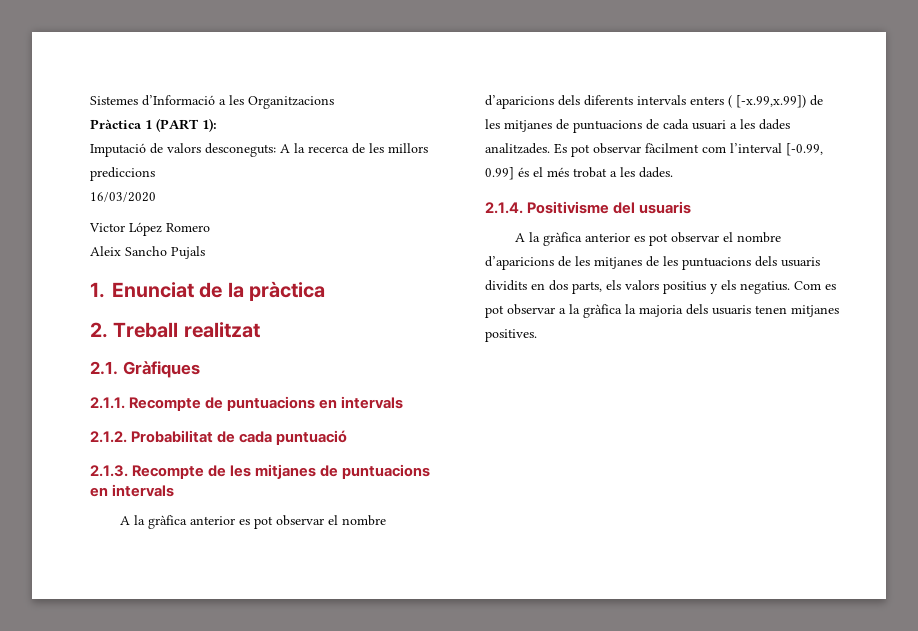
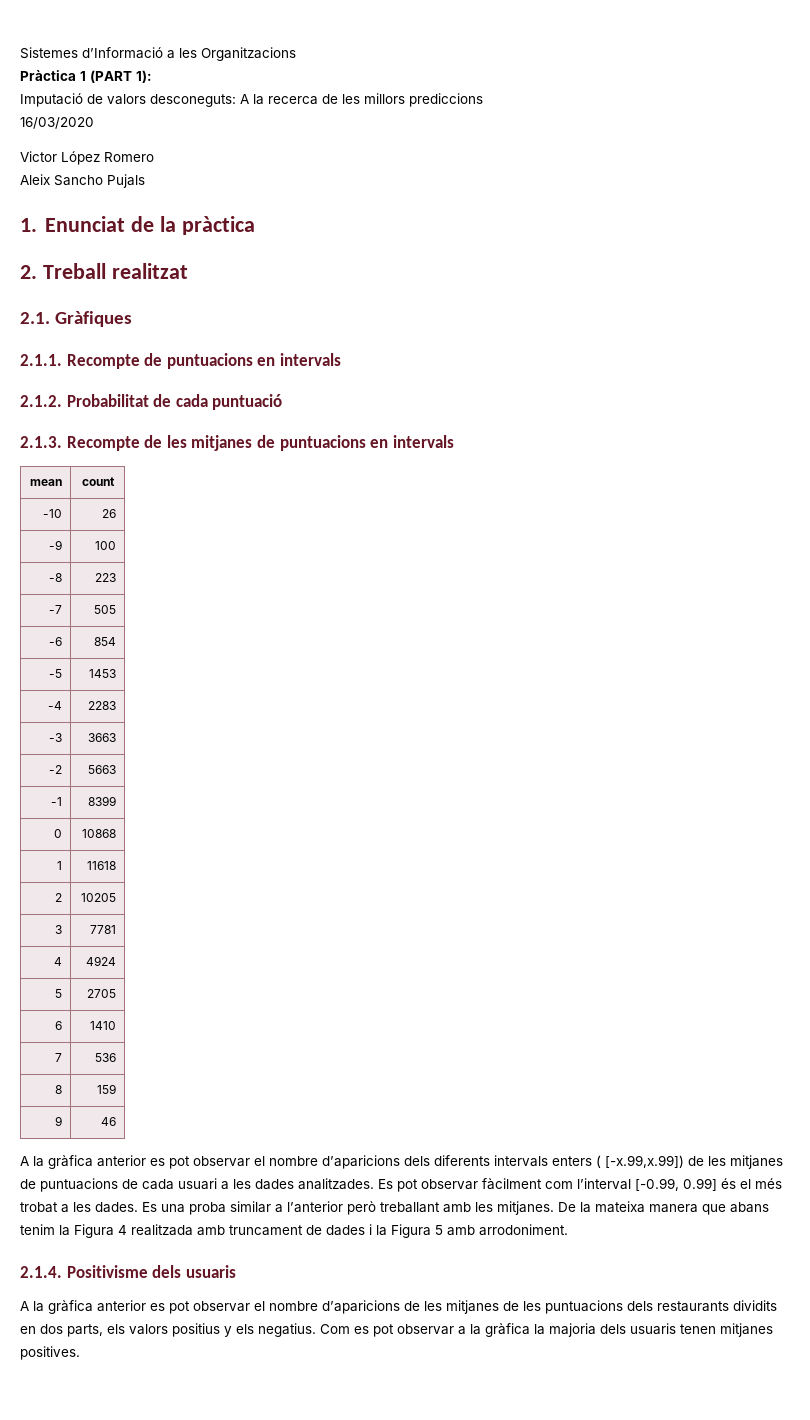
(175, 490) none -> [29,479,62,486] [81,477,115,486] [43,509,63,518] [102,509,117,518] [49,540,63,550] [95,541,117,550] [49,573,63,582] [95,573,117,582] [49,605,63,614] [94,605,117,614] [49,637,63,646] [94,637,117,646] [49,669,63,678] [89,669,117,678] [48,701,63,710] [88,701,117,710] [49,733,63,742] [88,733,117,742] [49,765,63,774] [88,765,117,774] [51,797,63,806] [88,796,117,806] [54,829,63,838] [82,829,117,838] [57,861,63,870] [87,861,117,870] [55,893,63,902] [81,893,117,902] [55,925,63,934] [90,925,117,934] [54,957,63,966] [86,956,117,966] [55,989,63,998] [87,989,117,998] [55,1021,63,1030] [90,1021,117,1030] [55,1053,63,1062] [95,1053,117,1062] [55,1085,63,1094] [97,1084,117,1094] [55,1116,63,1126] [101,1117,117,1126] // mean | count // -10 | 26 // -9 | 100 // -8 | 223 // -7 | 505 // -6 | 854 // -5 | 1453 // -4 | 2283 // -3 | 3663 // -2 | 5663 // -1 | 8399 // 0 | 10868 // 1 | 11618 // 2 | 10205 // 3 | 7781 // 4 | 4924 // 5 | 2705 // 6 | 1410 // 7 | 536 // 8 | 159 // 9 | 46
(673, 172) none -> [142,1201,769,1215] [20,1224,568,1238] Es una proba similar a l’anterior però treballant amb les mitjanes. De la mateixa manera que abans tenim la Figura 4 realitzada amb truncament de dades i la Figura 5 amb arrodoniment.
[613,202,636,214] del -> [152,1265,182,1278] dels
[781,257,820,267] usuaris -> [657,1301,729,1312] restaurants

